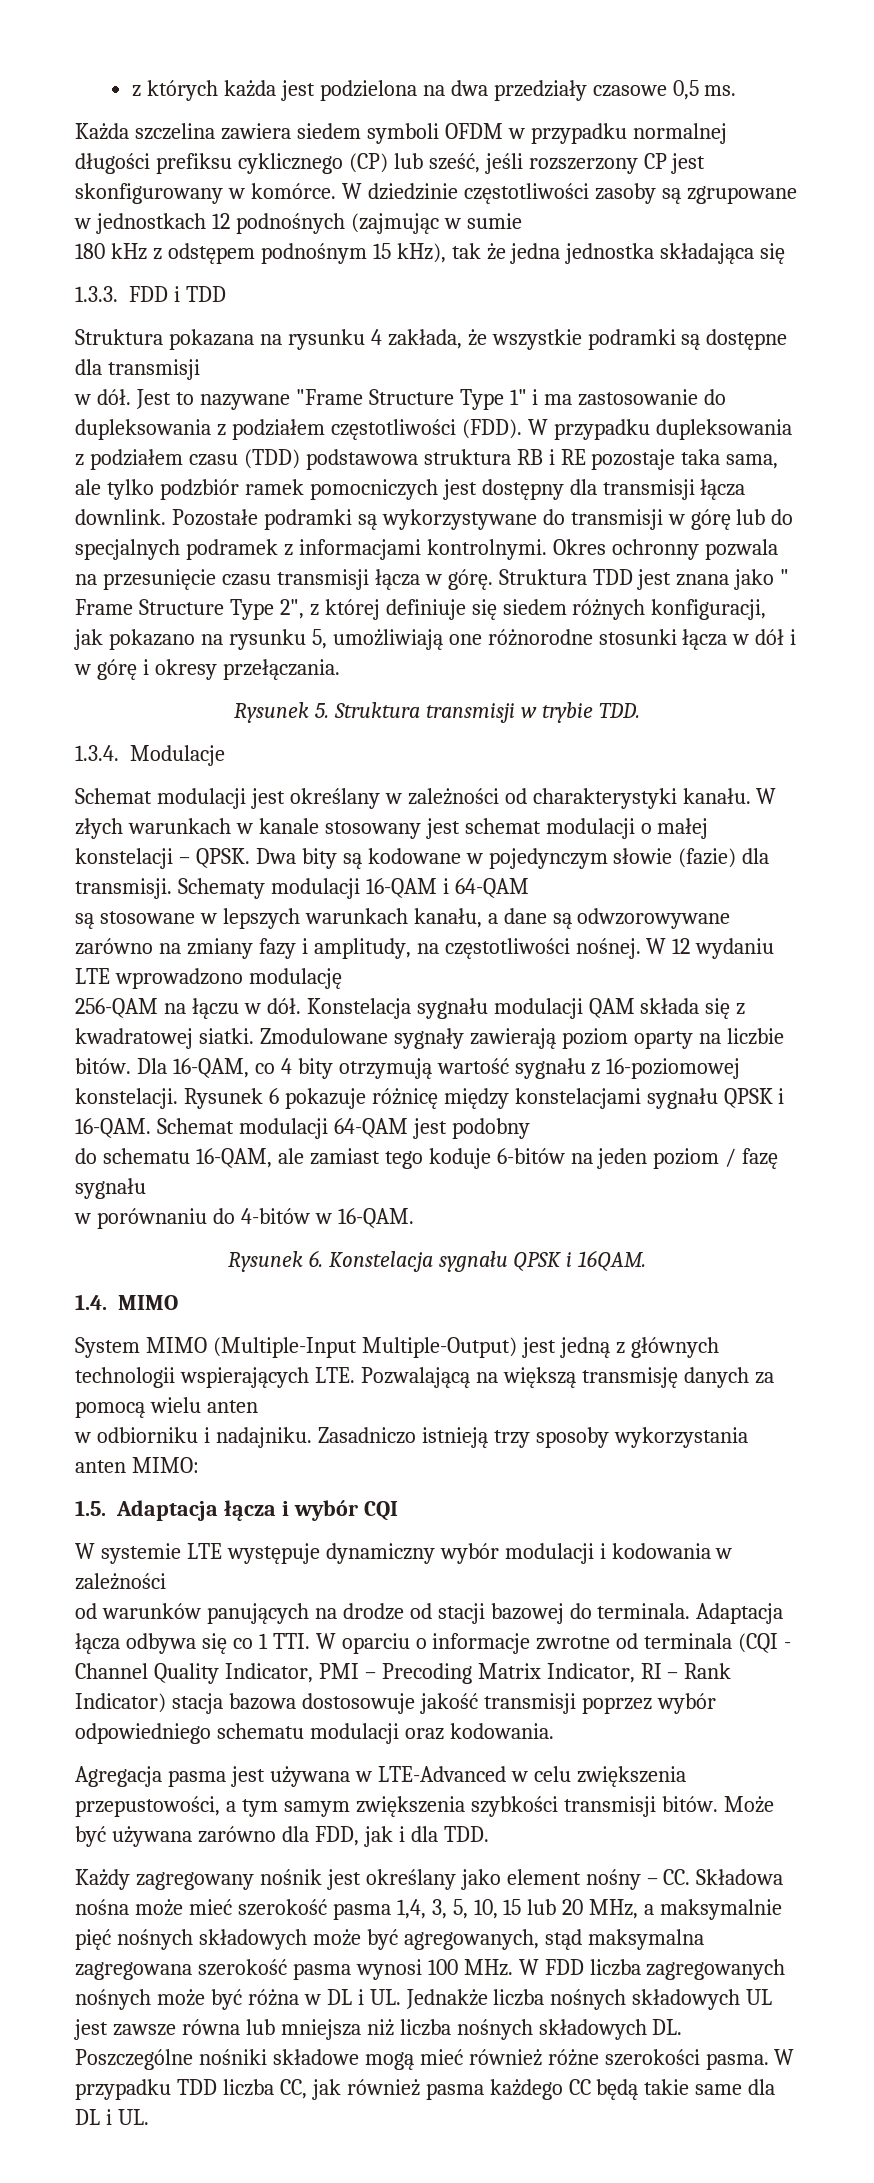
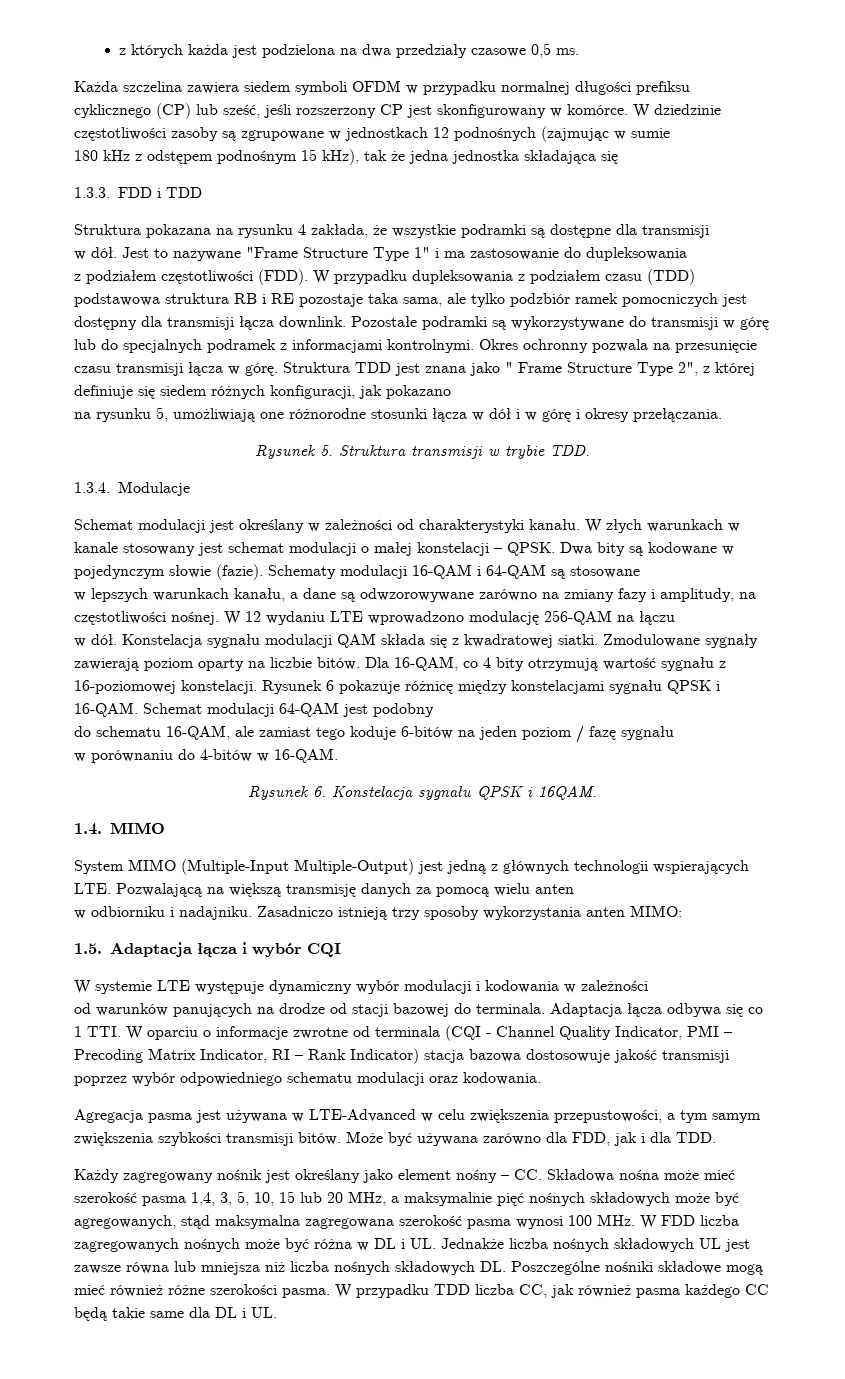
(211, 429) none -> (687, 254) //
(195, 639) none -> (451, 392) //
[678,848,770,868] [75,878,172,899] (fazie) dla transmisji. -> [216,564,263,580] (fazie).
(529, 888) // -> (546, 571) none
(195, 917) none -> (640, 572) //
(342, 978) // -> (539, 618) none
(239, 1008) none -> (675, 618) //

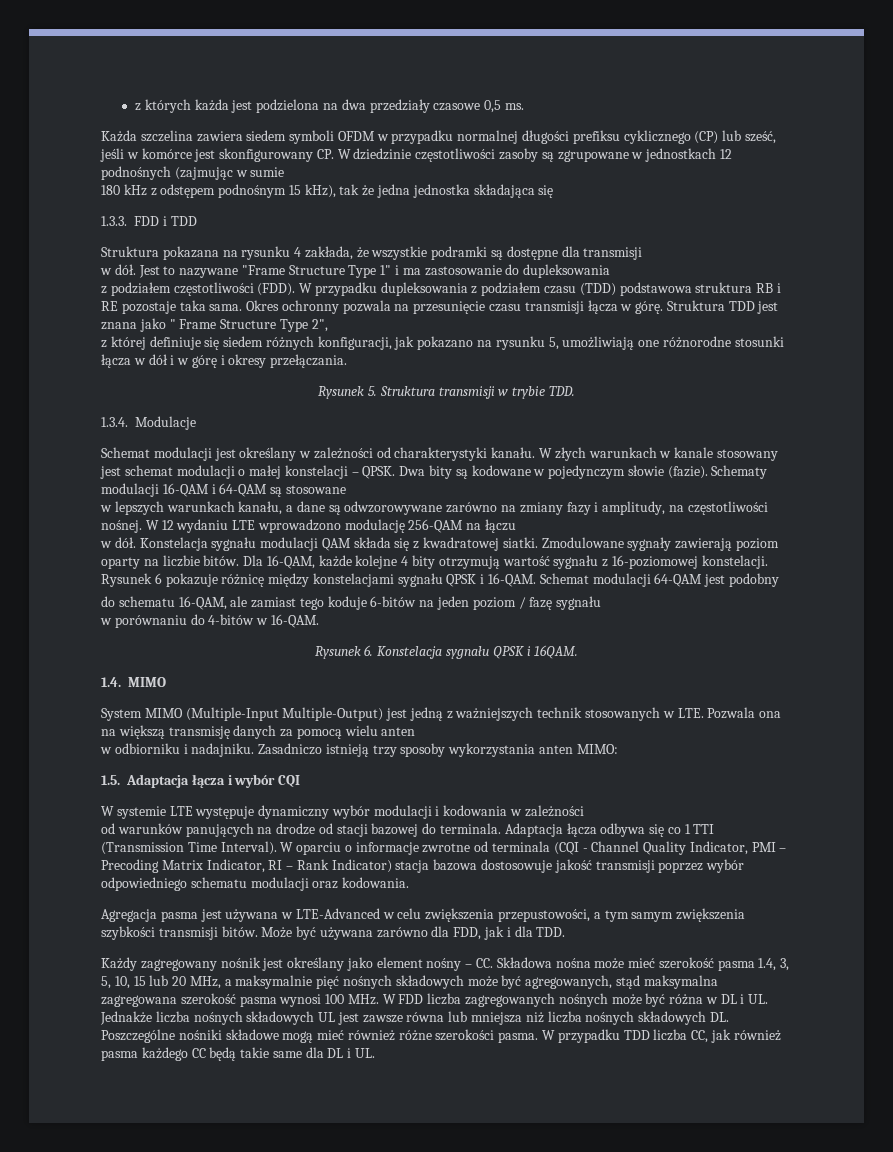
[296,104,628,118] rozszerzony CP jest skonfigurowany w komórce. -> [126,148,334,162] w komórce jest skonfigurowany CP.
[403,293,747,307] [74,316,769,330] [74,339,474,353] sama, ale tylko podzbiór ramek pomocniczych jest dostępny dla transmisji łącza downlink. Pozostałe podramki są wykorzystywane do transmisji w górę lub do specjalnych podramek z informacjami kontrolnymi. -> [209,304,243,311] sama.
(698, 369) none -> (328, 325) //
(451, 392) // -> (474, 343) none
[463,661,478,668] co -> [318,555,398,569] każde kolejne
[503,860,749,874] [74,883,202,897] głównych technologii wspierających LTE. Pozwalającą -> [455,707,782,721] ważniejszych technik stosowanych w LTE. Pozwala ona
[87,1026,121,1037] TTI. -> [693,824,715,834] [101,841,277,855] TTI (Transmission Time Interval).
[191,1192,215,1206] 1,4, -> [758,958,777,971] 1.4,

